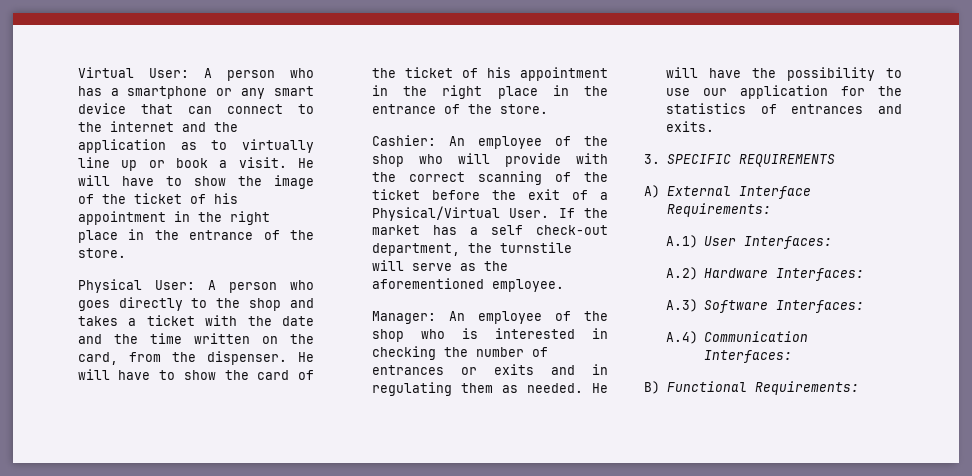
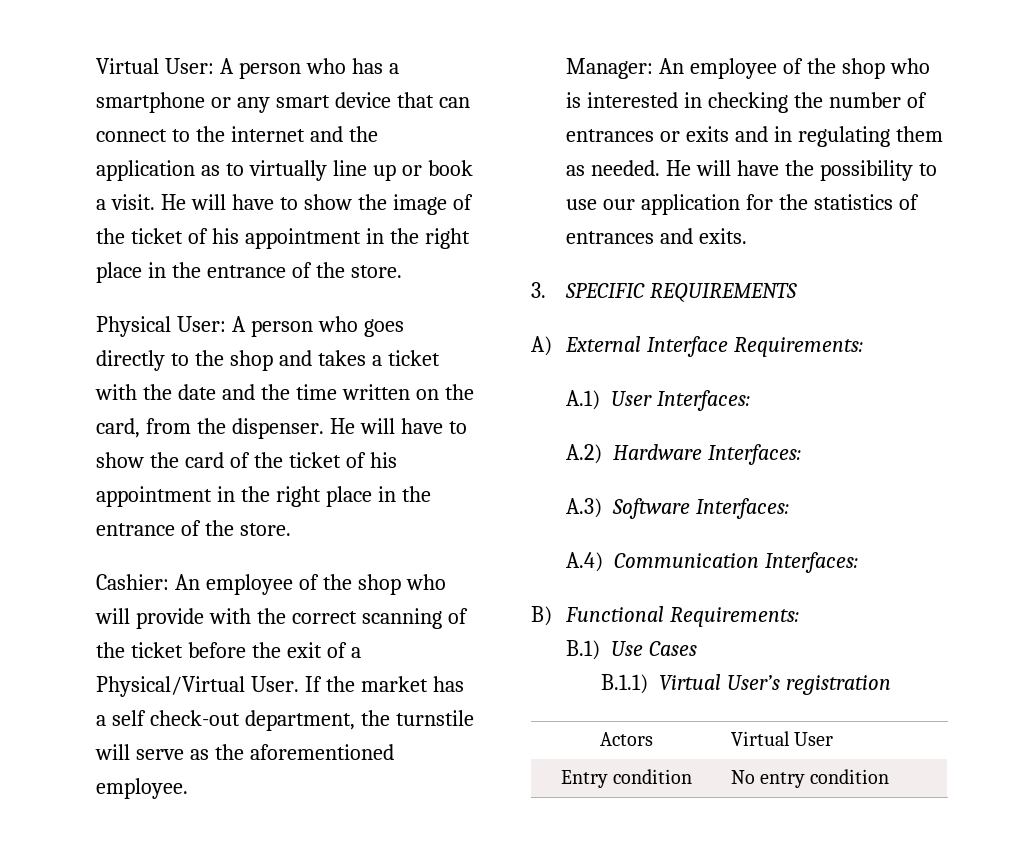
(859, 388) none -> [566,640,697,660] [601,674,891,695] [600,732,653,746] [730,731,833,746] [560,769,693,788] [730,769,890,788] // B.1) Use Cases // B.1.1) Virtual User’s registration // Actors | Virtual User // Entry condition | No entry condition

